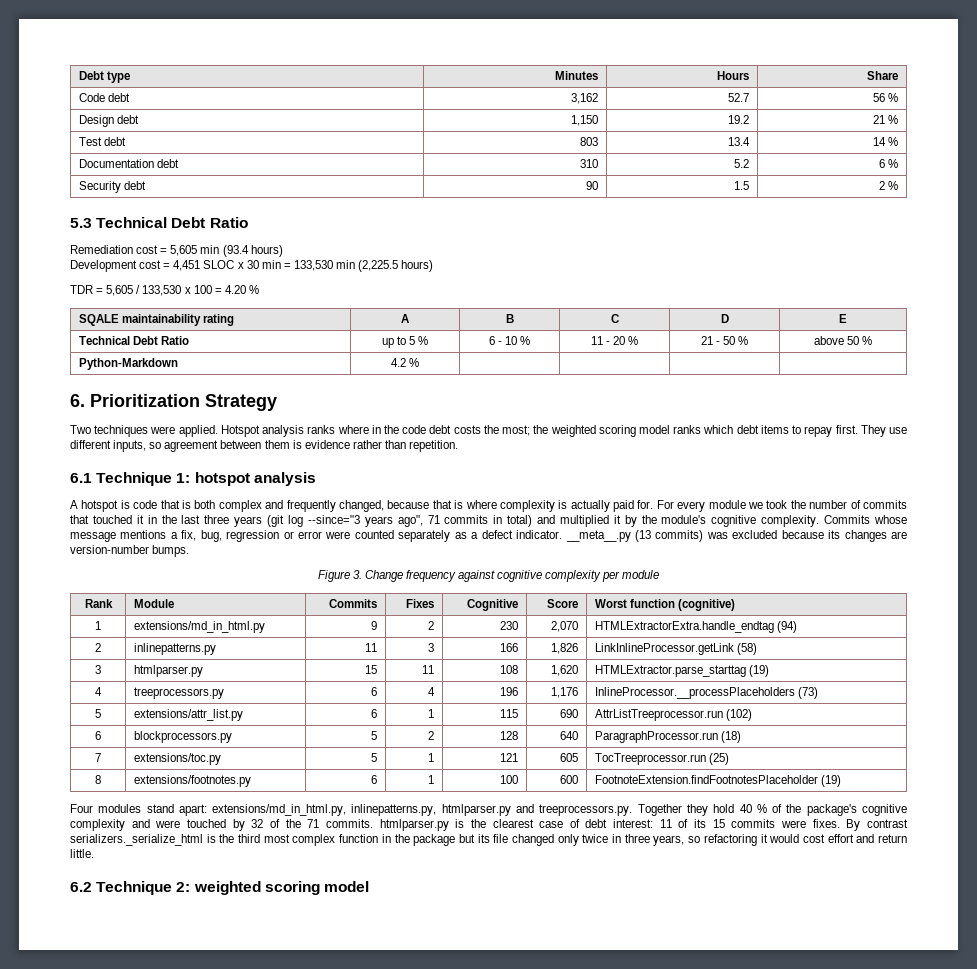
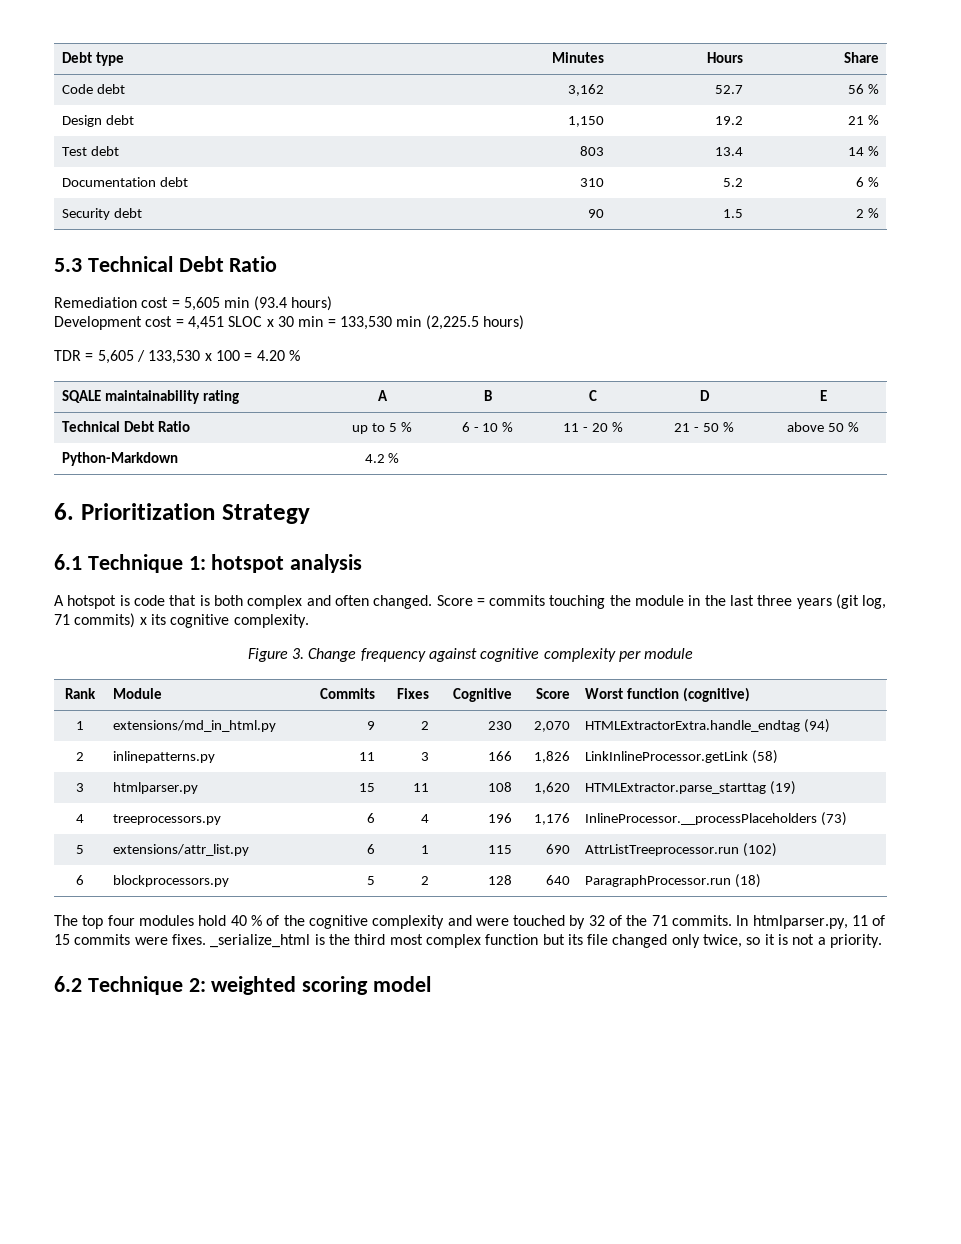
[70,425,907,437] [70,440,459,452] // Two techniques were applied. Hotspot analysis ranks where in the code debt costs the most; the weighted scoring model ranks which debt items to repay first. They use different inputs, so agreement between them is evidence rather than repetition. -> (310, 514) none
[286,500,907,512] [70,515,144,524] frequently changed, because that is where complexity is actually paid for. For every module we took the number of commits that touched it -> [334,595,685,609] often changed. Score = commits touching the module
[287,515,907,527] [70,530,907,542] [70,545,190,557] log --since="3 years ago", 71 commits in total) and multiplied it by the module's cognitive complexity. Commits whose message mentions a fix, bug, regression or error were counted separately as a defect indicator. __meta__.py (13 commits) was excluded because its changes are version-number bumps. -> [862,595,887,609] [54,613,309,628] log, 71 commits) x its cognitive complexity.
[95,753,101,762] [133,753,221,765] [371,753,378,762] [428,753,435,762] [500,753,519,762] [560,753,579,762] [594,753,730,765] [95,775,101,784] [133,775,251,787] [371,775,378,784] [428,775,435,784] [500,775,519,784] [560,775,579,784] [594,775,842,787] [70,804,708,816] // 7 | extensions/toc.py | 5 | 1 | 121 | 605 | TocTreeprocessor.run (25) // 8 | extensions/footnotes.py | 6 | 1 | 100 | 600 | FootnoteExtension.findFootnotesPlaceholder (19) // Four modules stand apart: extensions/md_in_html.py, inlinepatterns.py, htmlparser.py and treeprocessors.py. Together they -> [54,915,194,929] // The top four modules
[806,804,857,816] package's -> (305, 920) none
[379,819,654,831] htmlparser.py is the clearest case of debt interest: -> [736,915,848,929] In htmlparser.py,
[694,819,707,828] its -> (886, 920) none
[846,819,909,831] [70,834,203,846] By contrast serializers._serialize_html -> [210,934,311,948] _serialize_html
[381,834,456,846] in the package -> (539, 939) none
[582,834,908,846] [70,849,94,858] twice in three years, so refactoring it would cost effort and return little. -> [703,934,883,948] twice, so it is not a priority.

